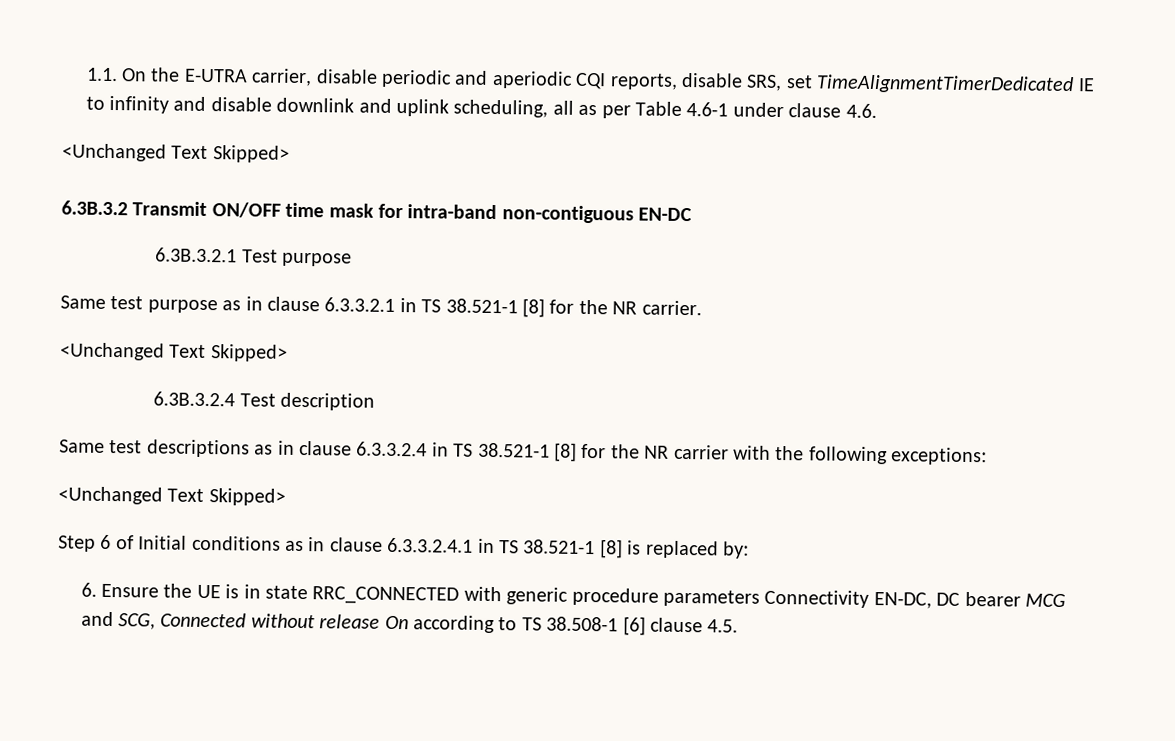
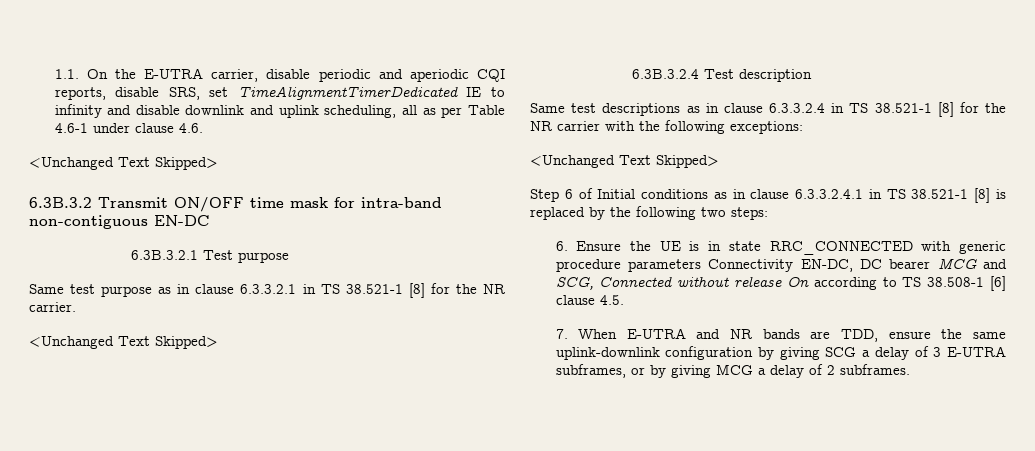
[722,541,749,559] by: -> [589,206,768,220] by the following two steps:
(739, 626) none -> [555,328,1006,342] [555,346,1007,360] [555,364,910,378] // 7. When E-UTRA and NR bands are TDD, ensure the same uplink-downlink configuration by giving SCG a delay of 3 E-UTRA subframes, or by giving MCG a delay of 2 subframes.

